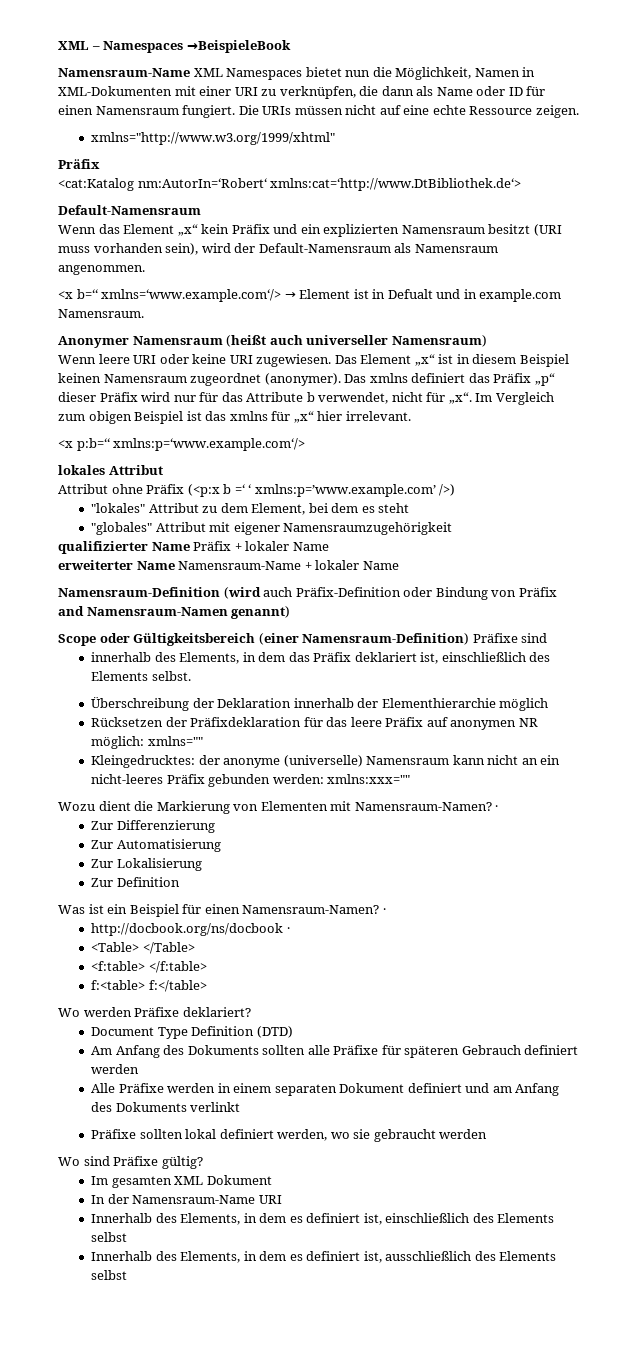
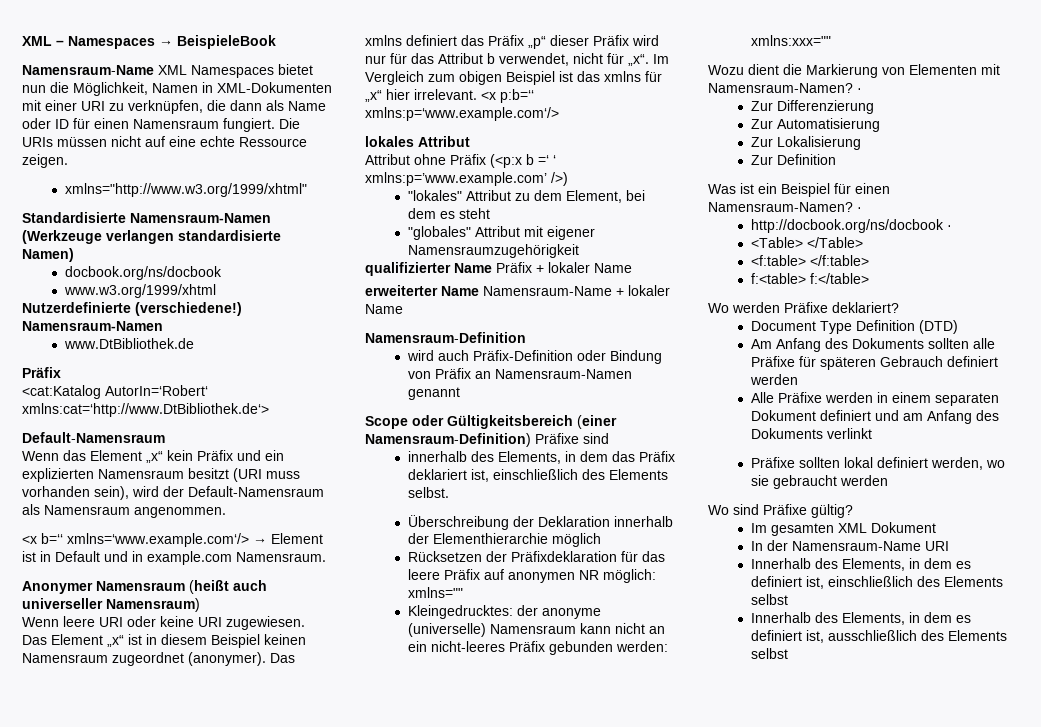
[186,40,291,53] →BeispieleBook -> [159,35,276,49] → BeispieleBook
(336, 138) none -> [22,212,271,223] [22,230,281,244] [22,248,74,262] [64,266,222,280] [63,284,216,298] [22,302,242,316] [22,321,163,331] [63,338,194,349] // Standardisierte Namensraum-Namen (Werkzeuge verlangen standardisierte Namen) // docbook.org/ns/docbook // www.w3.org/1999/xhtml // Nutzerdefinierte (verschiedene!) Namensraum-Namen // www.DtBibliothek.de
[137,178,267,188] nm:AutorIn=‘Robert‘ -> [105,385,208,396] AutorIn=‘Robert‘
[387,289,433,299] Defualt -> [55,551,100,562] Default
[246,392,304,402] Attribute -> [438,53,483,64] Attribut
(411, 416) // -> (477, 94) none
[223,587,261,599] (wird -> [406,350,434,361] // wird
[58,606,291,619] and Namensraum-Namen genannt) -> [474,369,632,379] [407,387,460,400] an Namensraum-Namen genannt

